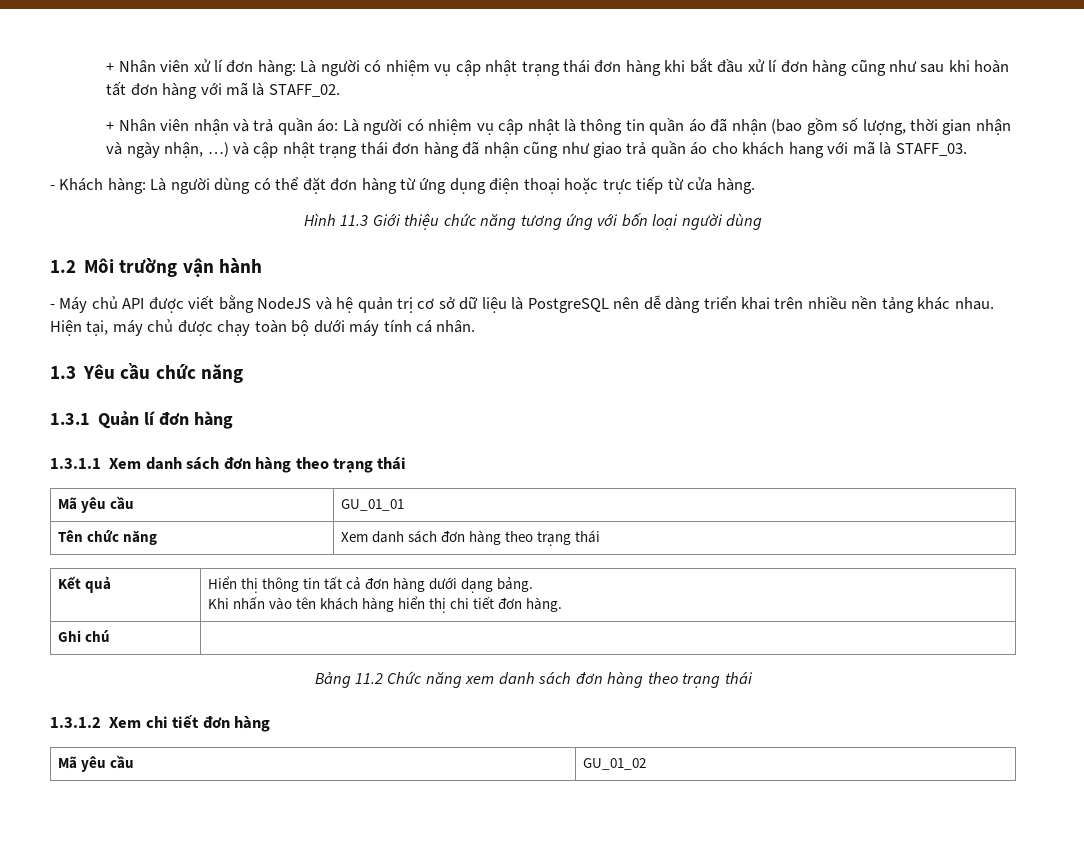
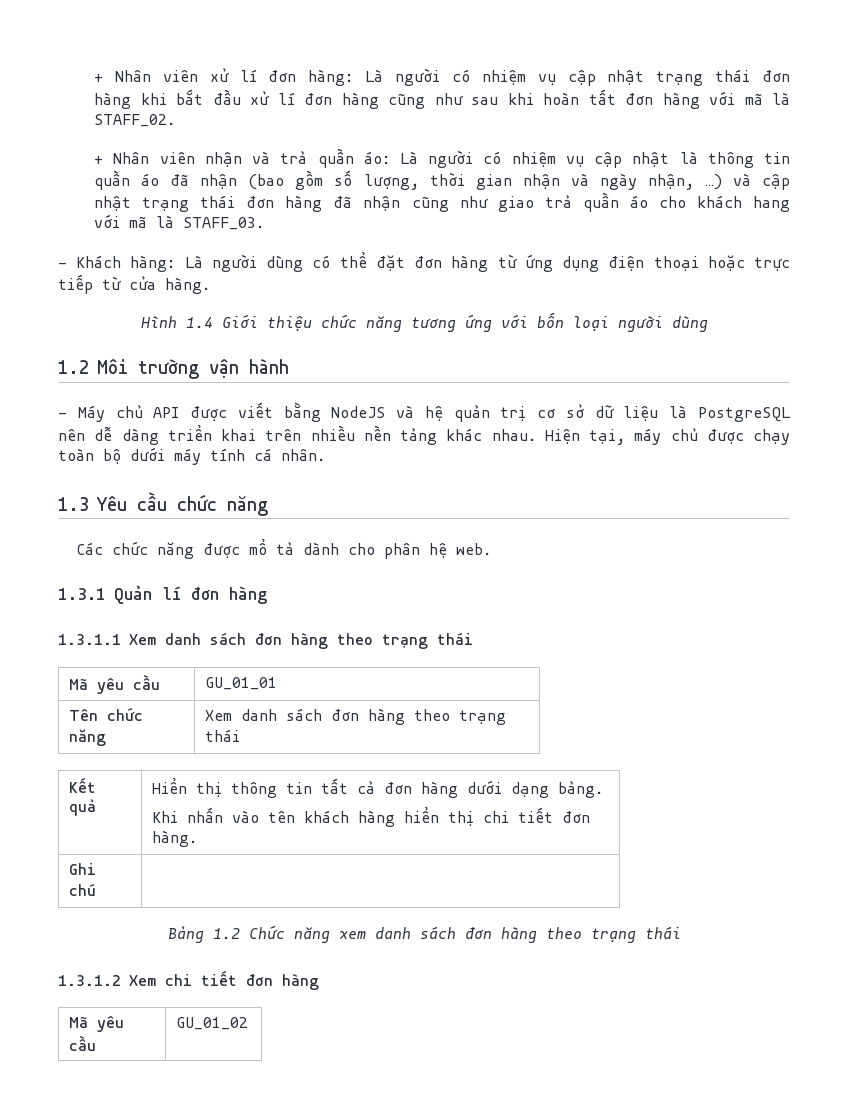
[340,215,369,226] 11.3 -> [185,317,213,328] 1.4
(243, 373) none -> [76,538,492,559] // Các chức năng được mổ tả dành cho phân hệ web.
[354,673,383,684] 11.2 -> [212,928,240,939] 1.2

